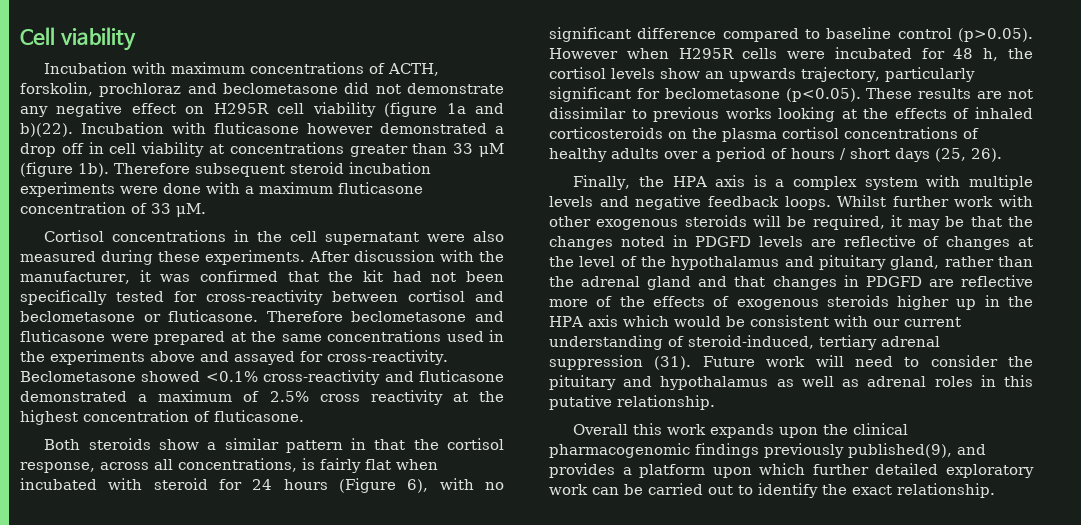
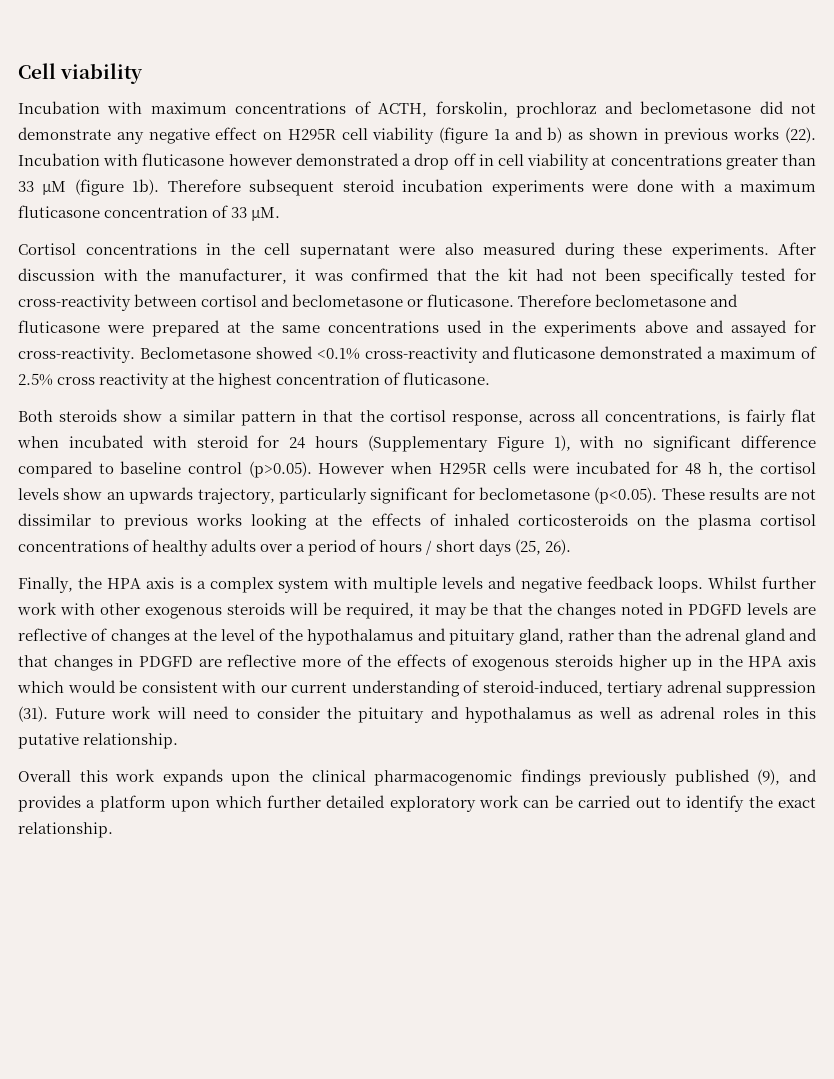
[20,123,73,137] b)(22). -> [547,127,816,144] b) as shown in previous works (22).
[339,478,429,493] (Figure 6), -> [367,435,571,452] (Supplementary Figure 1),
[848,443,952,458] published(9), -> [674,769,781,786] published (9),

